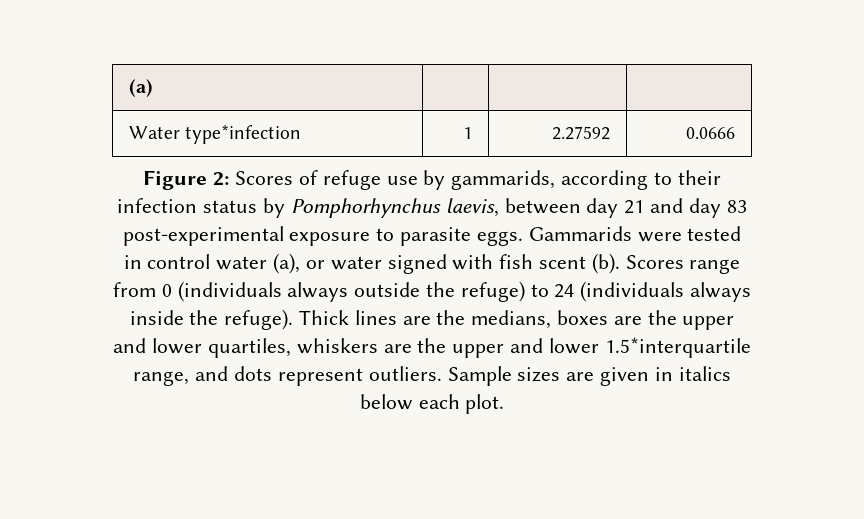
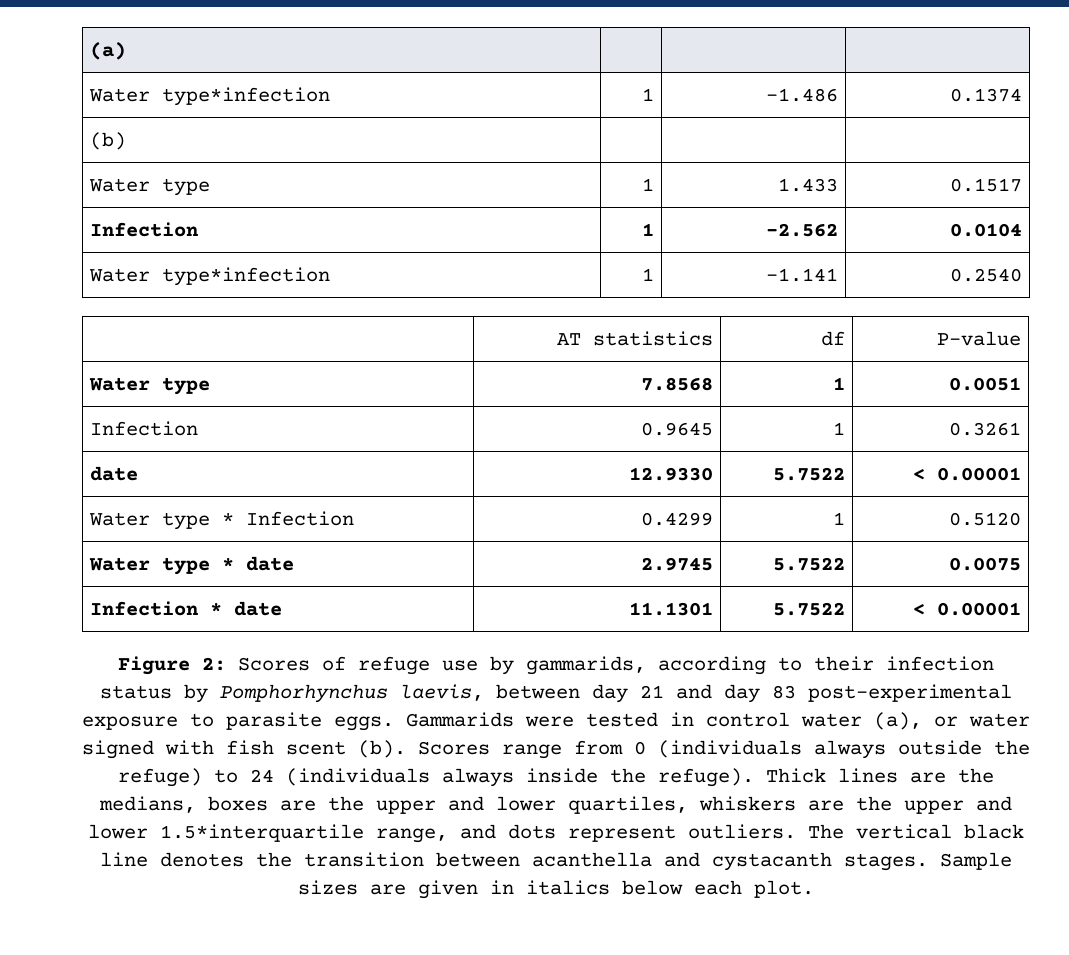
[552,126,611,140] [686,127,736,139] 2.27592 | 0.0666 -> [765,88,838,102] [949,88,1022,102] [90,132,127,150] [89,178,211,196] [641,178,654,191] [777,178,838,192] [949,178,1022,192] [90,222,199,237] [641,223,654,236] [765,223,838,237] [949,223,1022,237] [89,267,331,286] [641,268,654,281] [765,268,838,282] [949,268,1022,282] [556,331,713,346] [820,331,845,346] [936,331,1021,346] [89,377,211,395] [640,377,713,391] [832,377,845,390] [948,377,1021,391] [90,421,199,436] [640,422,713,436] [832,422,845,435] [948,422,1021,436] [90,466,139,481] [628,467,713,481] [772,467,845,481] [912,467,1021,481] [89,511,355,530] [640,512,713,526] [832,512,845,525] [948,512,1021,526] [89,556,295,575] [640,557,713,571] [772,557,845,571] [948,557,1021,571] [90,601,283,616] [628,602,713,616] [772,602,845,616] [912,602,1021,616] -1.486 | 0.1374 // (b) | | | // Water type | 1 | 1.433 | 0.1517 // Infection | 1 | -2.562 | 0.0104 // Water type*infection | 1 | -1.141 | 0.2540 // | AT statistics | df | P-value // Water type | 7.8568 | 1 | 0.0051 // Infection | 0.9645 | 1 | 0.3261 // date | 12.9330 | 5.7522 | < 0.00001 // Water type * Infection | 0.4299 | 1 | 0.5120 // Water type * date | 2.9745 | 5.7522 | 0.0075 // Infection * date | 11.1301 | 5.7522 | < 0.00001
(442, 373) none -> [808,824,1024,839] [100,852,928,871] The vertical black line denotes the transition between acanthella and cystacanth stages.

